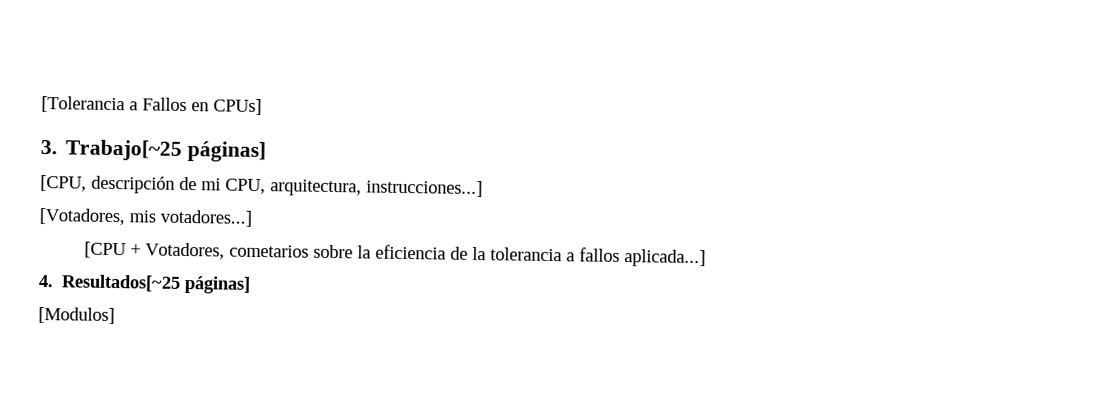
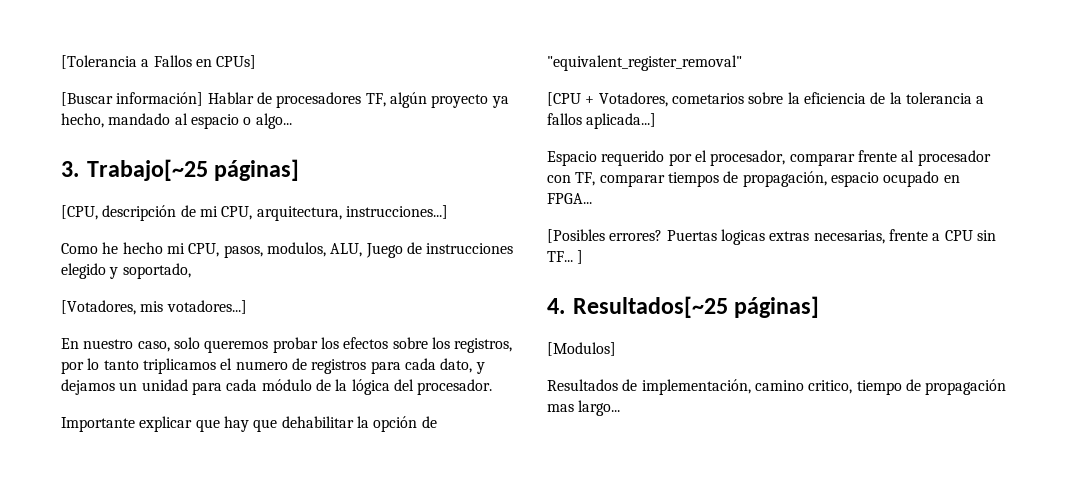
(262, 107) none -> [61,92,509,108] [61,113,292,129] // [Buscar información] Hablar de procesadores TF, algún proyecto ya hecho, mandado al espacio o algo...
[39,207,252,227] [Votadores, mis votadores...] -> [61,242,514,258] [61,263,191,279] [61,300,247,315] [61,337,513,353] [61,358,485,374] [61,379,493,395] [61,416,437,432] [547,55,742,71] Como he hecho mi CPU, pasos, modulos, ALU, Juego de instrucciones elegido y soportado, // [Votadores, mis votadores...] // En nuestro caso, solo queremos probar los efectos sobre los registros, por lo tanto triplicamos el numero de registros para cada dato, y dejamos un unidad para cada módulo de la lógica del procesador. // Importante explicar que hay que dehabilitar la opción de "equivalent_register_removal"
[38,274,252,294] [38,306,115,325] 4. Resultados[~25 páginas] // [Modulos] -> [547,150,991,166] [547,171,960,187] [547,193,592,204] [547,229,996,245] [547,250,584,264] [547,296,820,318] [547,342,616,356] [547,379,1007,395] [547,400,621,416] Espacio requerido por el procesador, comparar frente al procesador con TF, comparar tiempos de propagación, espacio ocupado en FPGA... // [Posibles errores? Puertas logicas extras necesarias, frente a CPU sin TF... ] // 4. Resultados[~25 páginas] // [Modulos] // Resultados de implementación, camino critico, tiempo de propagación mas largo...

